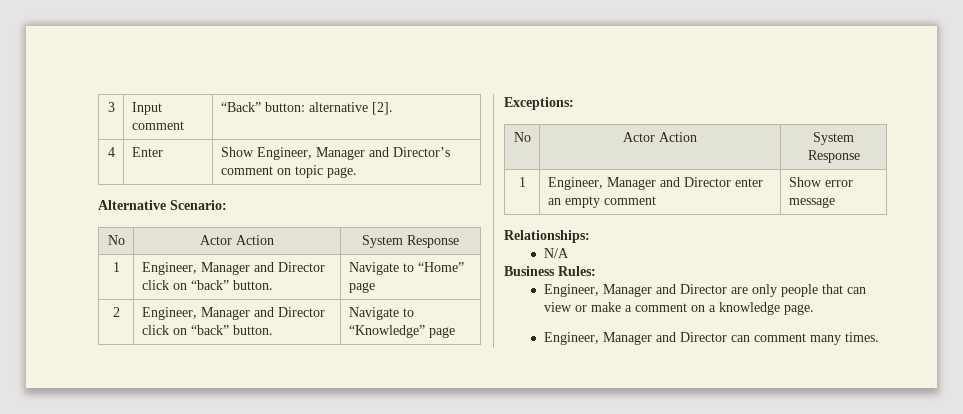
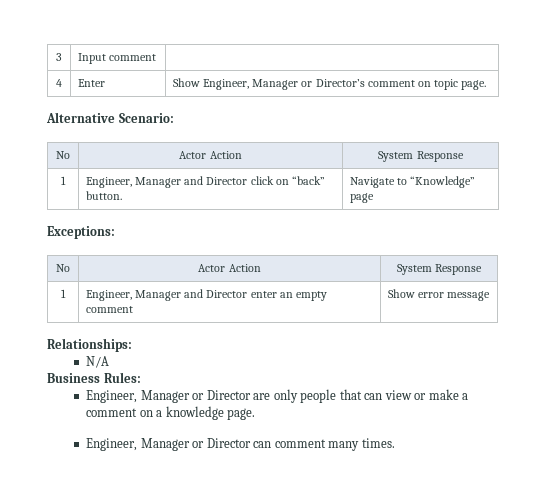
[220,102,393,115] “Back” button: alternative [2]. -> (157, 57) none
[368,147,389,157] and -> [301,81,313,87] or
[348,262,464,275] [348,282,375,293] [112,307,120,317] [141,307,325,320] [141,325,273,335] | Navigate to “Home” page // 2 | Engineer, Manager and Director click on “back” button. -> (123, 195) none
[656,284,677,294] and -> [192,393,205,400] or
[656,332,677,342] and -> [192,441,205,448] or

